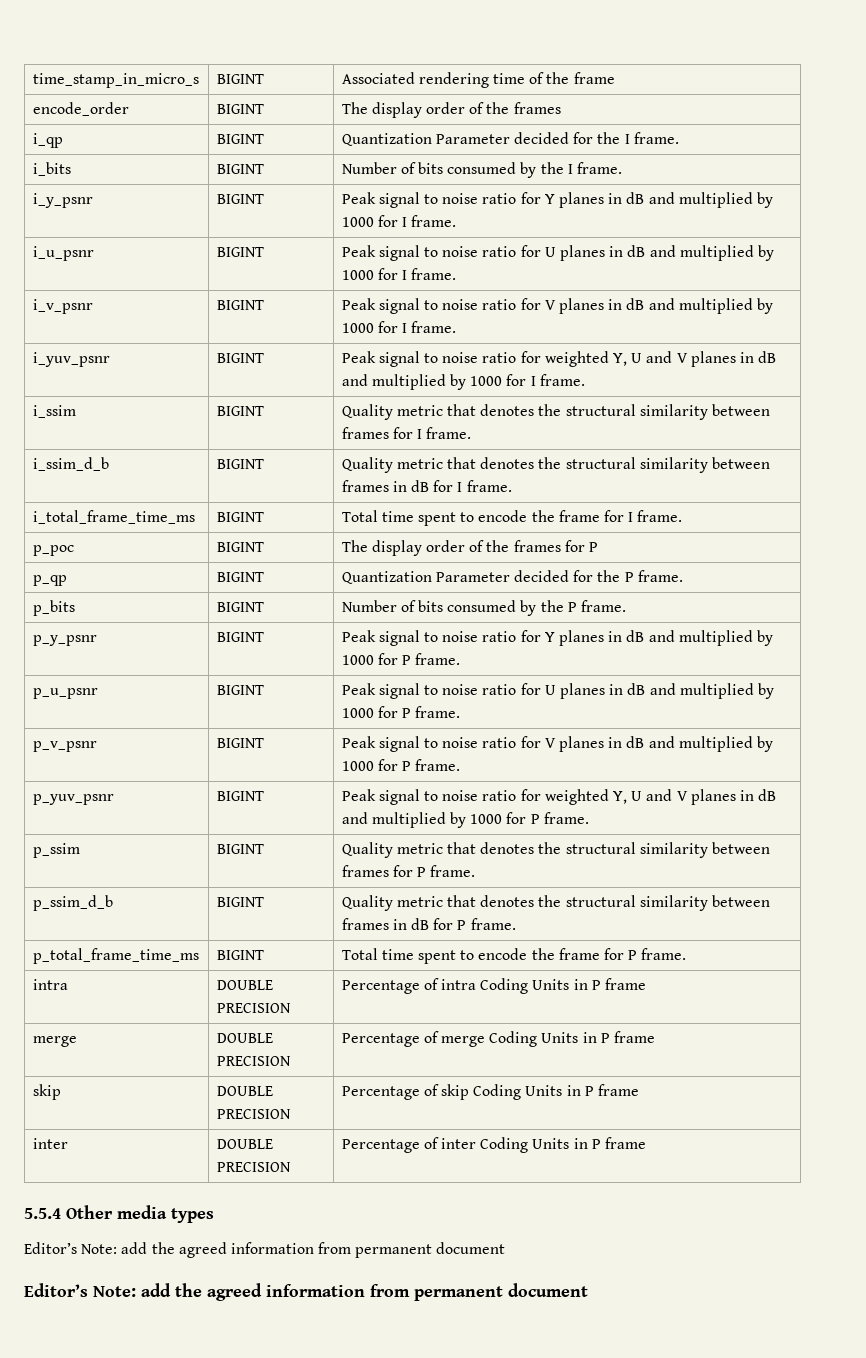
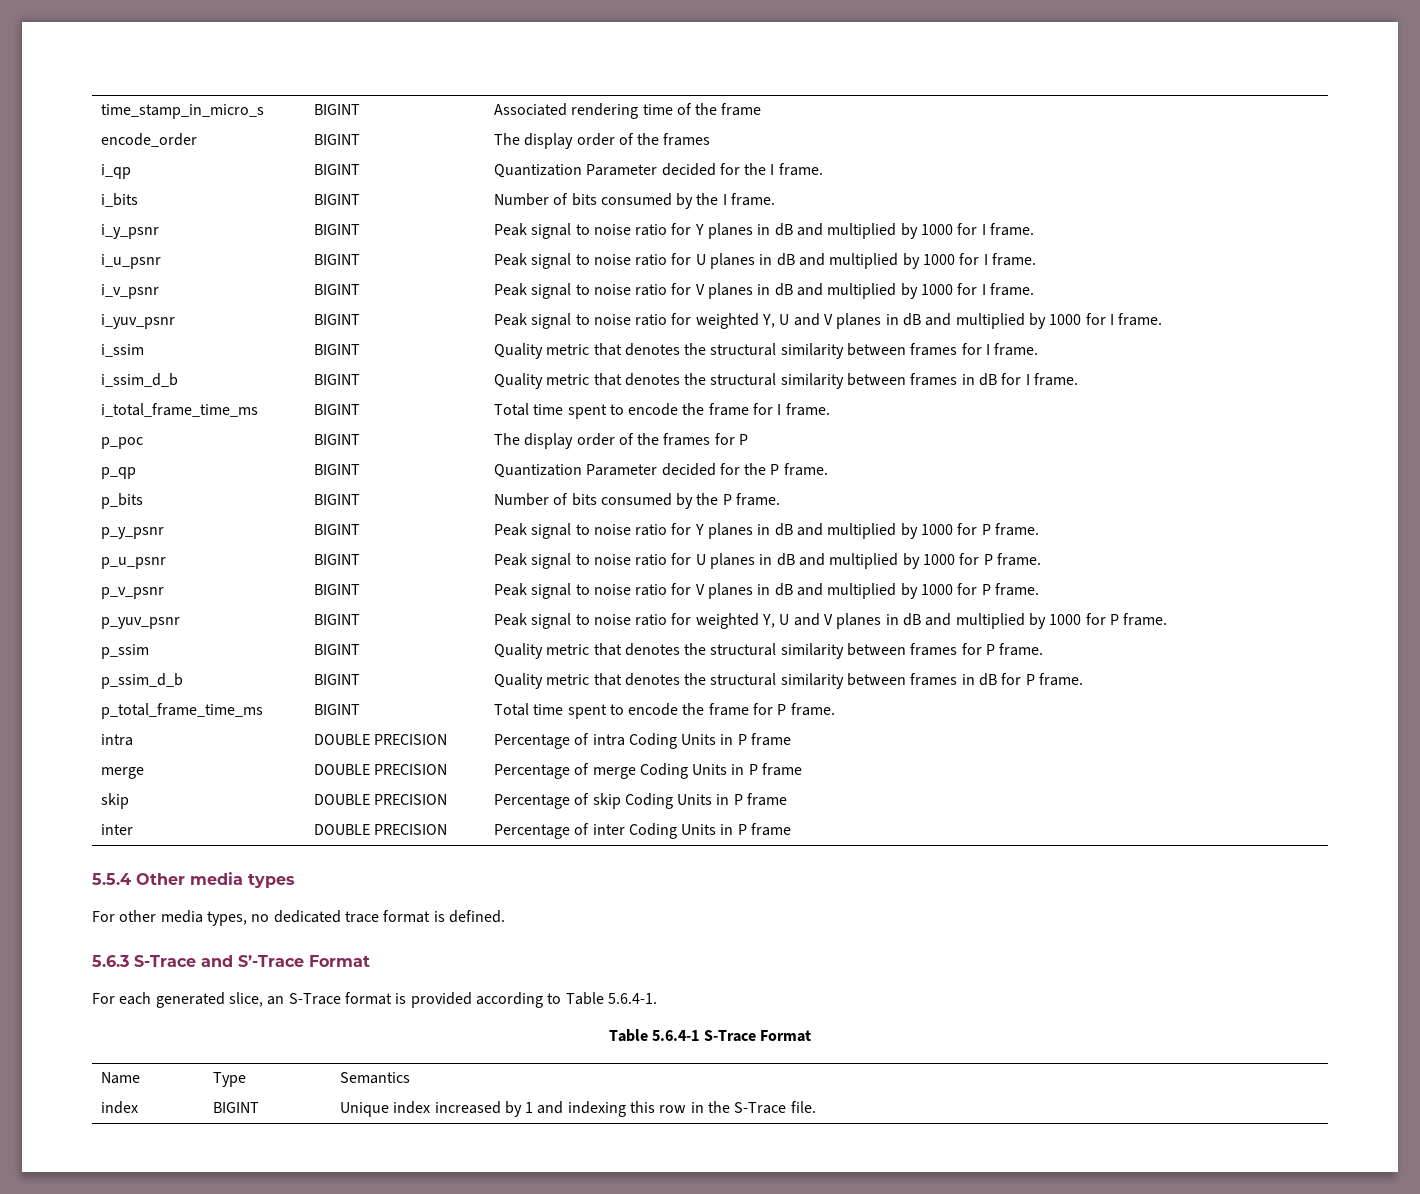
[24,1242,506,1258] [24,1283,588,1301] Editor’s Note: add the agreed information from permanent document // Editor’s Note: add the agreed information from permanent document -> [92,910,505,926] [92,955,370,967] [92,992,657,1008] [609,1029,811,1042] [100,1072,140,1084] [212,1072,246,1087] [339,1072,410,1084] [100,1101,138,1114] [212,1102,259,1113] [339,1101,816,1117] For other media types, no dedicated trace format is defined. // 5.6.3 S-Trace and S’-Trace Format // For each generated slice, an S-Trace format is provided according to Table 5.6.4-1. // Table 5.6.4-1 S-Trace Format // Name | Type | Semantics // index | BIGINT | Unique index increased by 1 and indexing this row in the S-Trace file.

